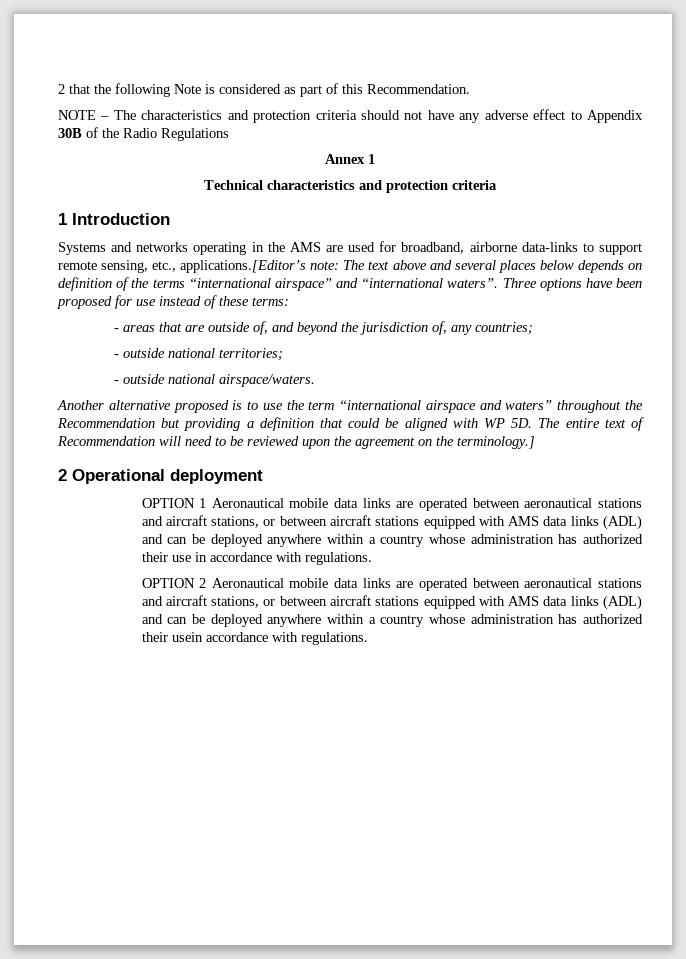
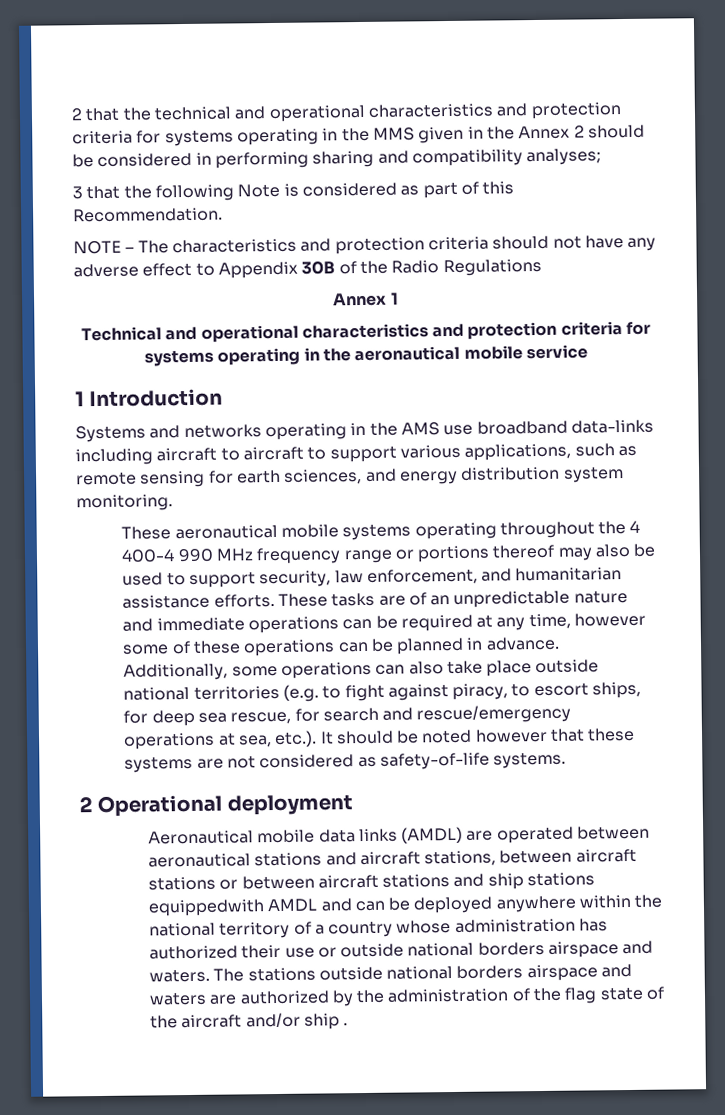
(111, 89) none -> [153,102,622,123] [72,124,645,147] [72,148,602,169] [72,185,152,200] technical and operational characteristics and protection criteria for systems operating in the MMS given in the Annex 2 should be considered in performing sharing and compatibility analyses; // 3 that the
[267,180,497,193] characteristics and protection criteria -> [165,321,652,343] [144,344,588,367] and operational characteristics and protection criteria for systems operating in the aeronautical mobile service
[326,241,642,255] [58,260,643,273] [58,277,642,291] [57,295,289,309] [113,321,533,335] [113,348,283,361] [113,374,315,387] [57,400,643,413] [57,417,644,431] [57,436,535,449] are used for broadband, airborne data-links to support remote sensing, etc., applications.[Editor’s note: The text above and several places below depends on definition of the terms “international airspace” and “international waters”. Three options have been proposed for use instead of these terms: // - areas that are outside of, and beyond the jurisdiction of, any countries; // - outside national territories; // - outside national airspace/waters. // Another alternative proposed is to use the term “international airspace and waters” throughout the Recommendation but providing a definition that could be aligned with WP 5D. The entire text of Recommendation will need to be reviewed upon the agreement on the terminology.] -> [443,419,654,436] [75,443,637,466] [76,466,624,488] [76,494,173,512] [121,520,641,541] [121,543,657,565] [122,567,623,588] [122,589,628,609] [122,612,647,634] [122,636,560,657] [123,659,600,681] [123,681,642,702] [123,704,572,727] [123,727,636,750] [124,751,567,773] use broadband data-links including aircraft to aircraft to support various applications, such as remote sensing for earth sciences, and energy distribution system monitoring. // These aeronautical mobile systems operating throughout the 4 400-4 990 MHz frequency range or portions thereof may also be used to support security, law enforcement, and humanitarian assistance efforts. These tasks are of an unpredictable nature and immediate operations can be required at any time, however some of these operations can be planned in advance. Additionally, some operations can also take place outside national territories (e.g. to fight against piracy, to escort ships, for deep sea rescue, for search and rescue/emergency operations at sea, etc.). It should be noted however that these systems are not considered as safety-of-life systems.
[141,498,643,511] [141,515,642,530] [141,534,364,547] OPTION 1 Aeronautical mobile data links are operated between aeronautical stations and aircraft stations, or between aircraft stations equipped with AMS data links (ADL) and can be deployed anywhere within -> [147,825,651,845] [147,848,637,868] [147,872,596,891] [147,894,663,917] [148,921,312,939] Aeronautical mobile data links (AMDL) are operated between aeronautical stations and aircraft stations, between aircraft stations or between aircraft stations and ship stations equippedwith AMDL and can be deployed anywhere within the national territory of
[194,552,372,565] [141,578,643,591] [141,595,642,610] [141,614,643,627] [141,632,368,645] in accordance with regulations. // OPTION 2 Aeronautical mobile data links are operated between aeronautical stations and aircraft stations, or between aircraft stations equipped with AMS data links (ADL) and can be deployed anywhere within a country whose administration has authorized their usein accordance with regulations. -> [317,940,654,958] [148,963,633,983] [148,986,666,1007] [149,1012,349,1030] or outside national borders airspace and waters. The stations outside national borders airspace and waters are authorized by the administration of the flag state of the aircraft and/or ship .

